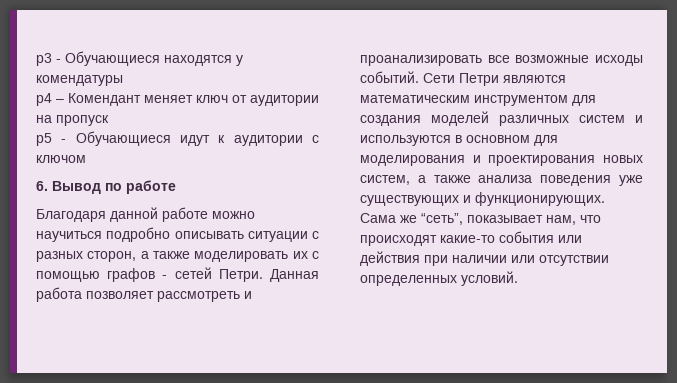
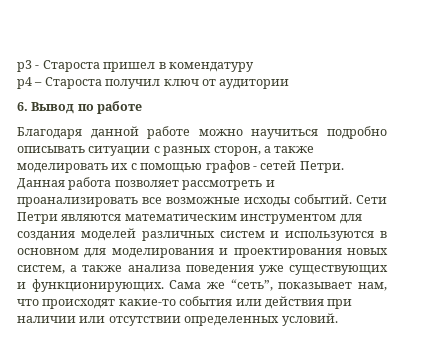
[65,51,243,66] [36,75,123,86] Обучающиеся находятся у комендатуры -> [42,60,254,72] Староста пришел в комендатуру
[68,93,193,106] Комендант меняет -> [44,77,161,89] Староста получил
[36,115,109,126] [36,131,319,146] [36,155,86,163] на пропуск // p5 - Обучающиеся идут к аудитории с ключом -> (290, 84) none

